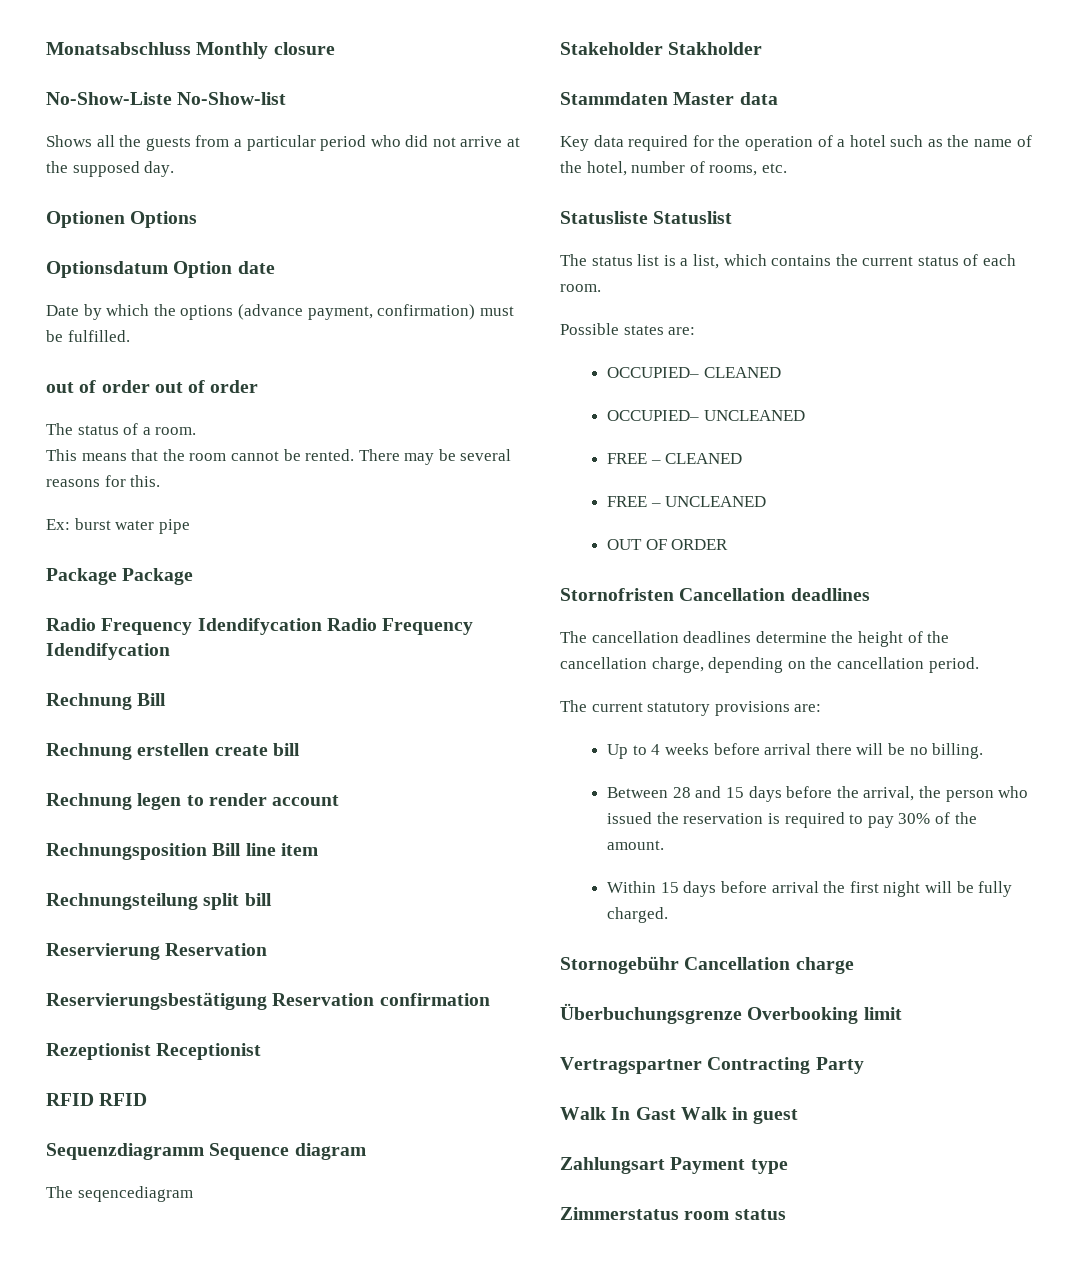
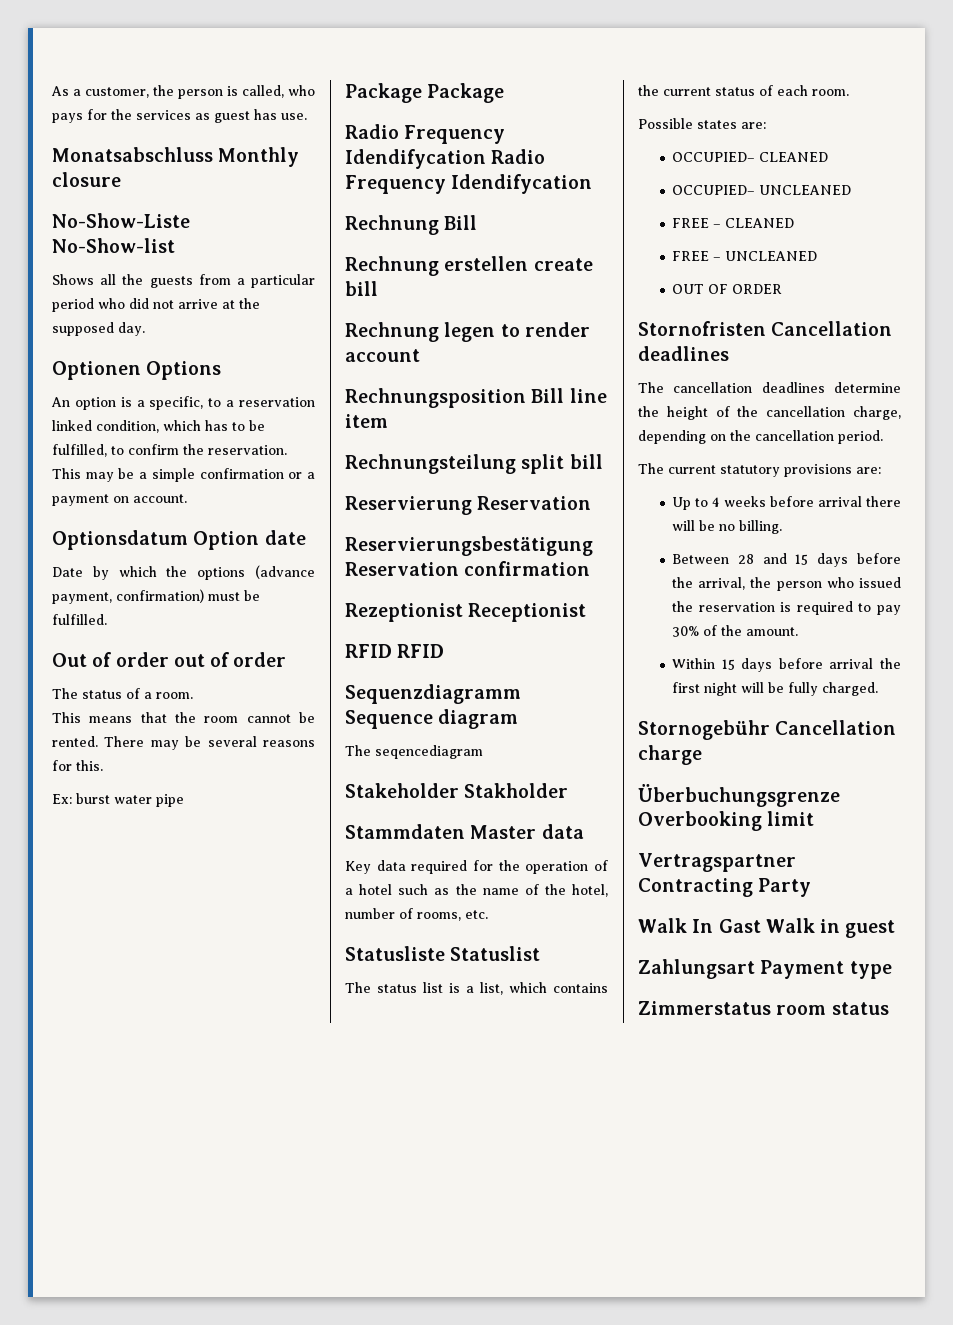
(46, 48) none -> [51,85,315,99] [52,109,307,123] As a customer, the person is called, who pays for the services as guest has use. //
(198, 219) none -> [51,396,315,410] [52,420,265,433] [52,444,287,457] [52,468,315,482] [52,494,187,506] // An option is a specific, to a reservation linked condition, which has to be fulfilled, to confirm the reservation. This may be a simple confirmation or a payment on account.
[46,382,74,393] out -> [52,653,87,667] Out

